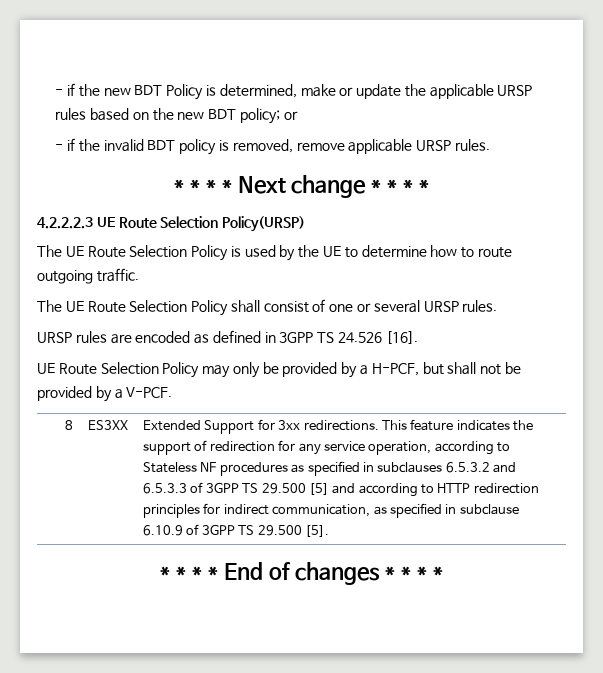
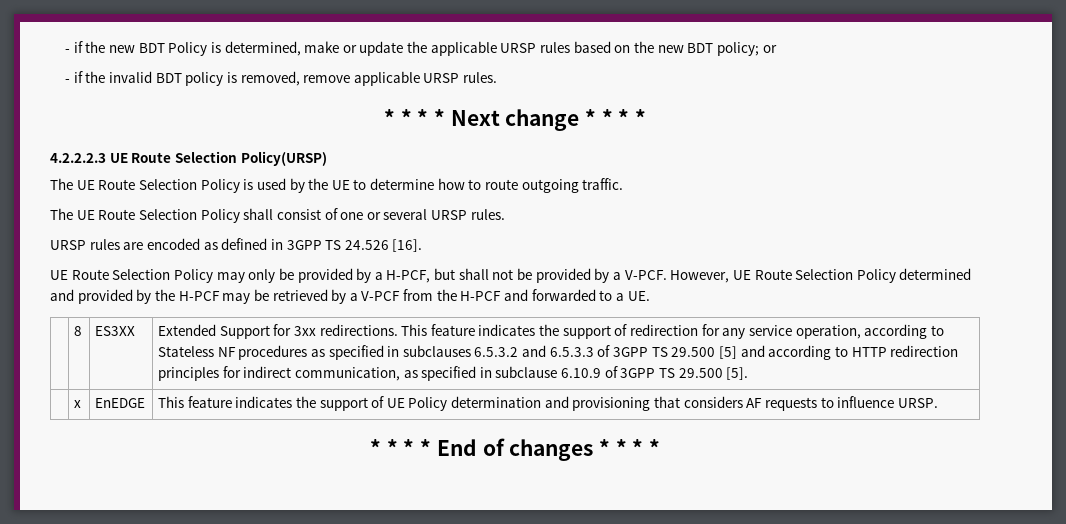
(173, 392) none -> [670,268,972,283] [50,289,650,304] However, UE Route Selection Policy determined and provided by the H-PCF may be retrieved by a V-PCF from the H-PCF and forwarded to a UE.
(329, 531) none -> [73,400,81,408] [94,398,145,408] [157,396,938,411] // | x | EnEDGE | This feature indicates the support of UE Policy determination and provisioning that considers AF requests to influence URSP.

